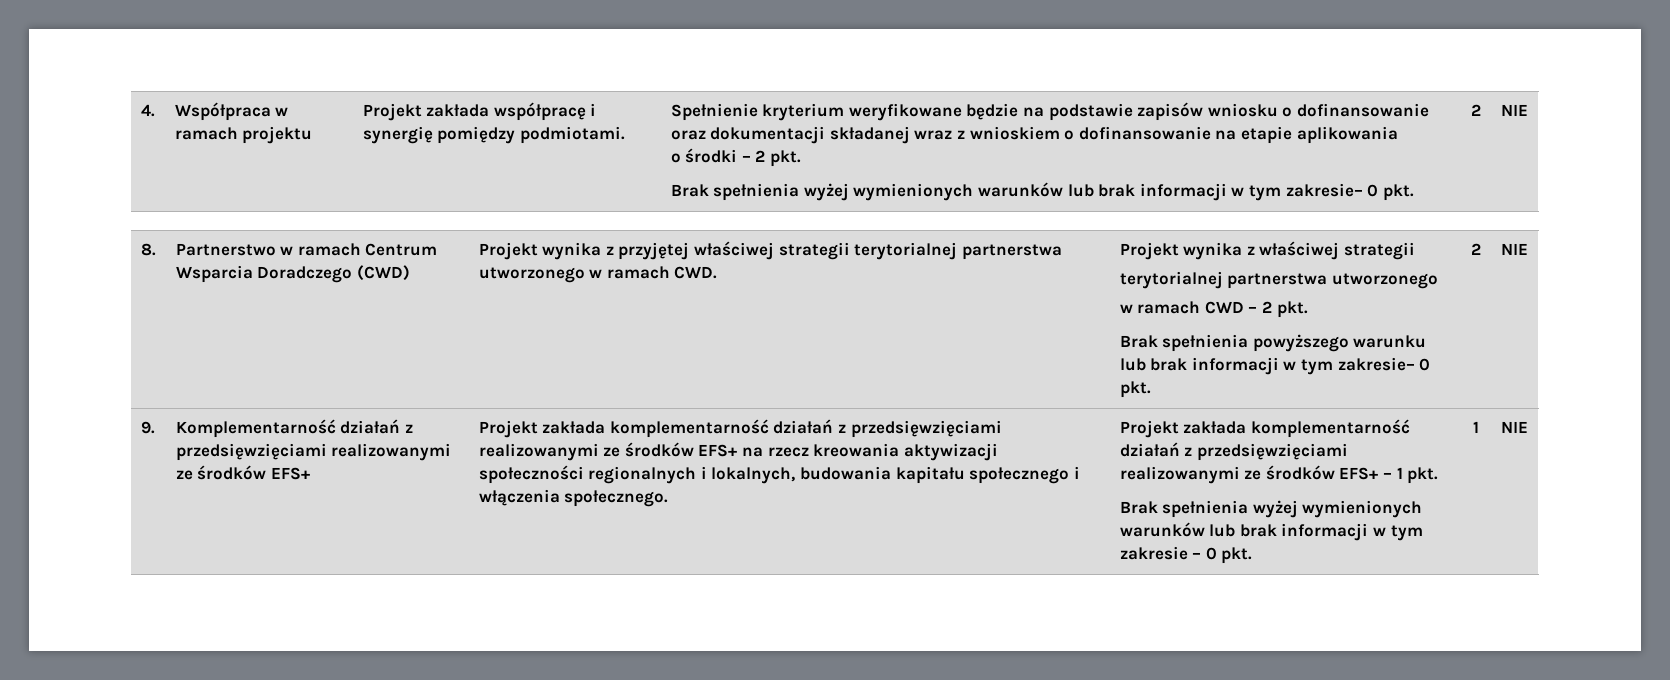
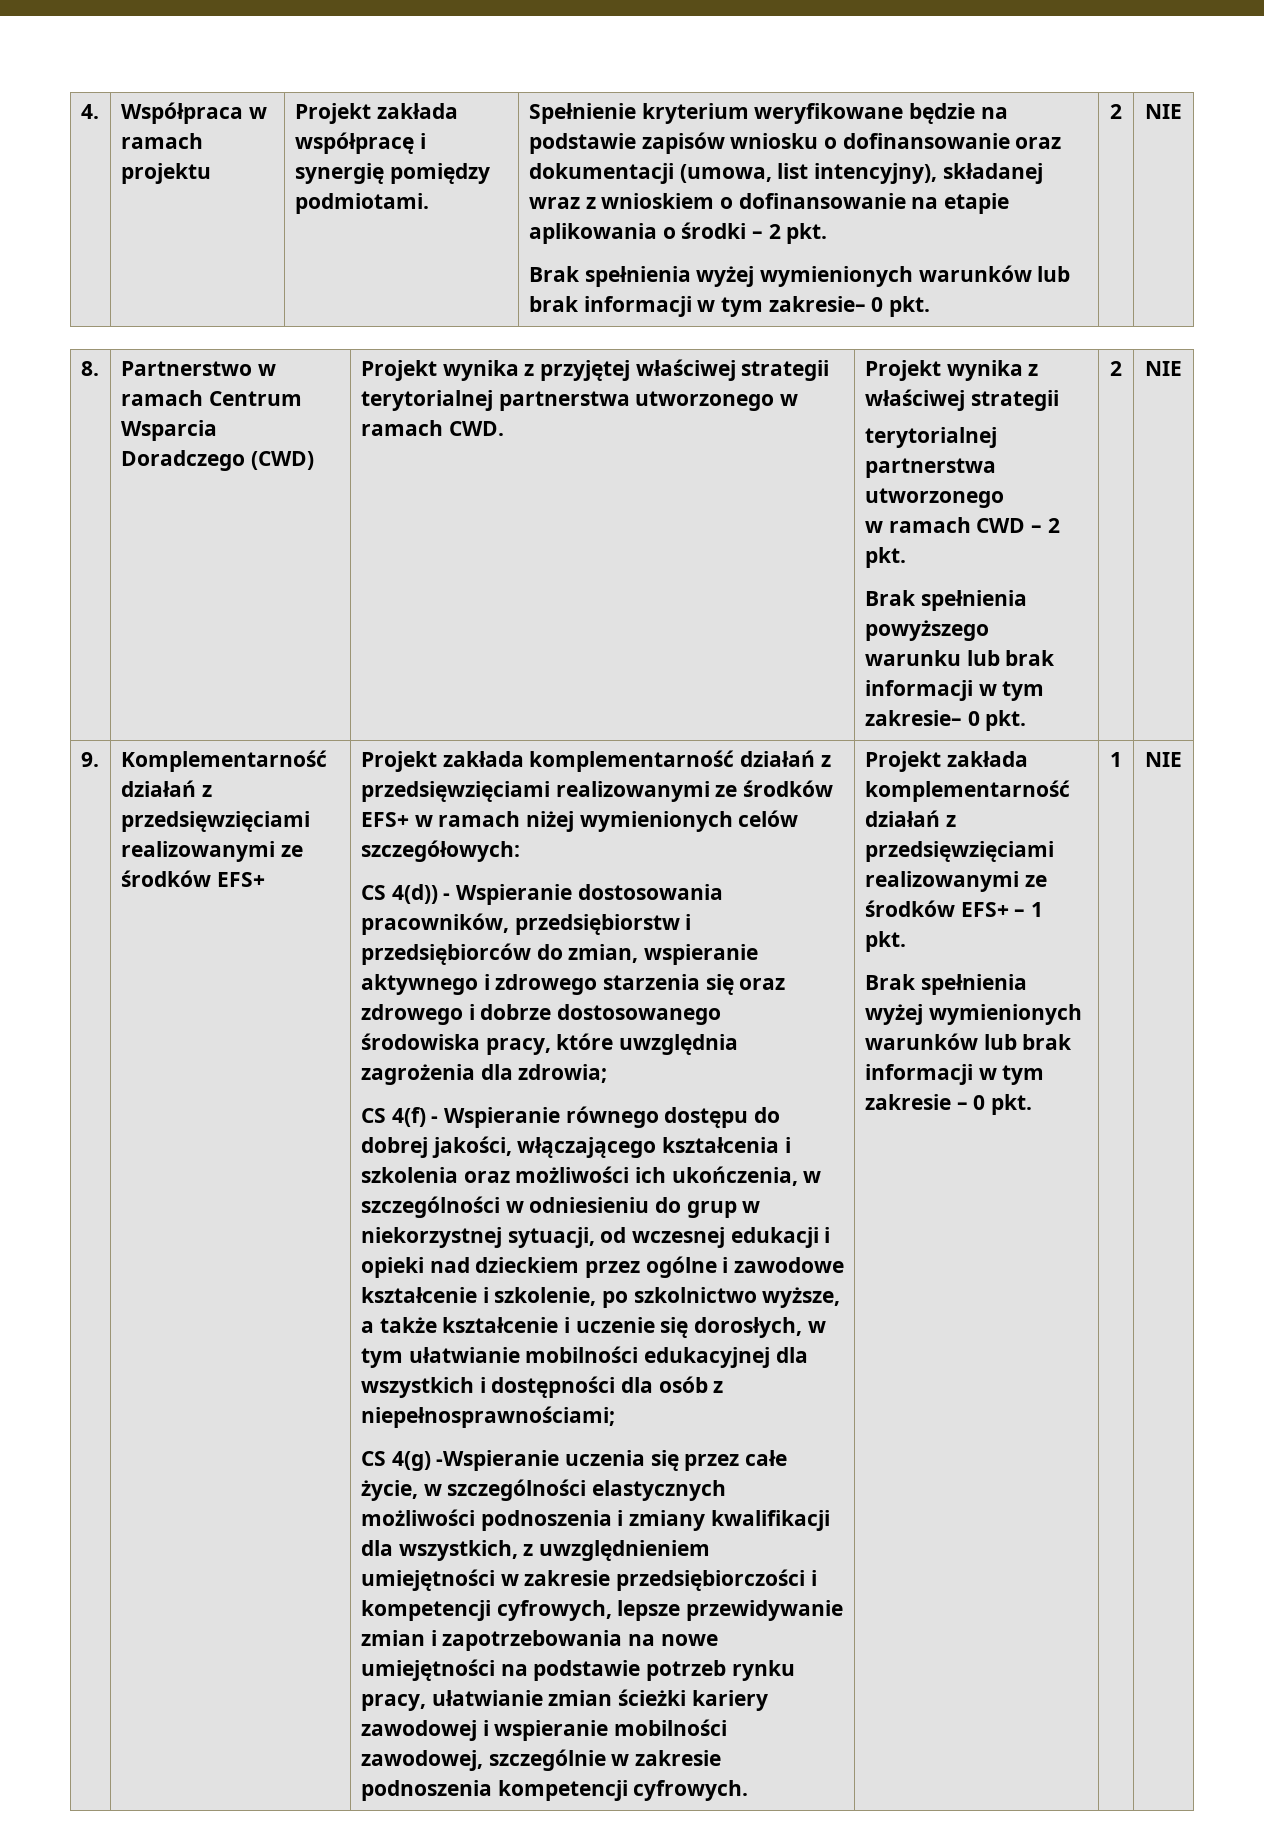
(826, 135) none -> [679,163,937,184] (umowa, list intencyjny),
(1398, 135) // -> (657, 233) none
[741,443,998,461] [478,465,1080,484] [478,489,669,507] na rzecz kreowania aktywizacji społeczności regionalnych i lokalnych, budowania kapitału społecznego i włączenia społecznego. -> [414,810,799,832] [360,840,520,862] [360,884,723,905] [360,913,692,935] [360,943,758,965] [360,974,786,995] [360,1004,721,1025] [360,1033,738,1055] [360,1064,608,1085] [360,1106,780,1128] [360,1136,791,1158] [360,1166,822,1186] [360,1196,761,1218] [360,1227,831,1248] [360,1256,844,1278] [360,1287,841,1308] [360,1317,826,1338] [360,1346,808,1368] [360,1376,724,1398] [360,1406,615,1428] [360,1450,787,1471] [360,1479,726,1501] [360,1509,830,1531] [360,1540,710,1561] [360,1569,817,1591] [360,1600,843,1621] [360,1630,718,1651] [360,1659,795,1681] [360,1689,768,1711] [360,1719,727,1741] [360,1749,721,1771] [360,1780,749,1801] w ramach niżej wymienionych celów szczegółowych: // CS 4(d)) - Wspieranie dostosowania pracowników, przedsiębiorstw i przedsiębiorców do zmian, wspieranie aktywnego i zdrowego starzenia się oraz zdrowego i dobrze dostosowanego środowiska pracy, które uwzględnia zagrożenia dla zdrowia; // CS 4(f) - Wspieranie równego dostępu do dobrej jakości, włączającego kształcenia i szkolenia oraz możliwości ich ukończenia, w szczególności w odniesieniu do grup w niekorzystnej sytuacji, od wczesnej edukacji i opieki nad dzieckiem przez ogólne i zawodowe kształcenie i szkolenie, po szkolnictwo wyższe, a także kształcenie i uczenie się dorosłych, w tym ułatwianie mobilności edukacyjnej dla wszystkich i dostępności dla osób z niepełnosprawnościami; // CS 4(g) -Wspieranie uczenia się przez całe życie, w szczególności elastycznych możliwości podnoszenia i zmiany kwalifikacji dla wszystkich, z uwzględnieniem umiejętności w zakresie przedsiębiorczości i kompetencji cyfrowych, lepsze przewidywanie zmian i zapotrzebowania na nowe umiejętności na podstawie potrzeb rynku pracy, ułatwianie zmian ścieżki kariery zawodowej i wspieranie mobilności zawodowej, szczególnie w zakresie podnoszenia kompetencji cyfrowych.

